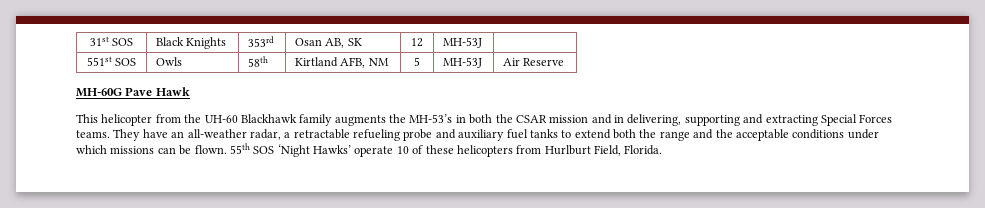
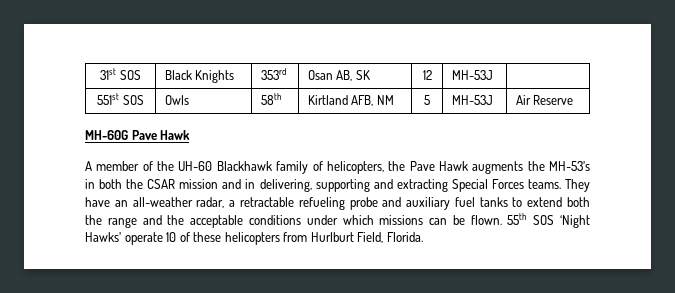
[76,114,181,126] This helicopter from -> [85,161,153,171] A member of
(333, 120) none -> [312,161,468,174] of helicopters, the Pave Hawk

